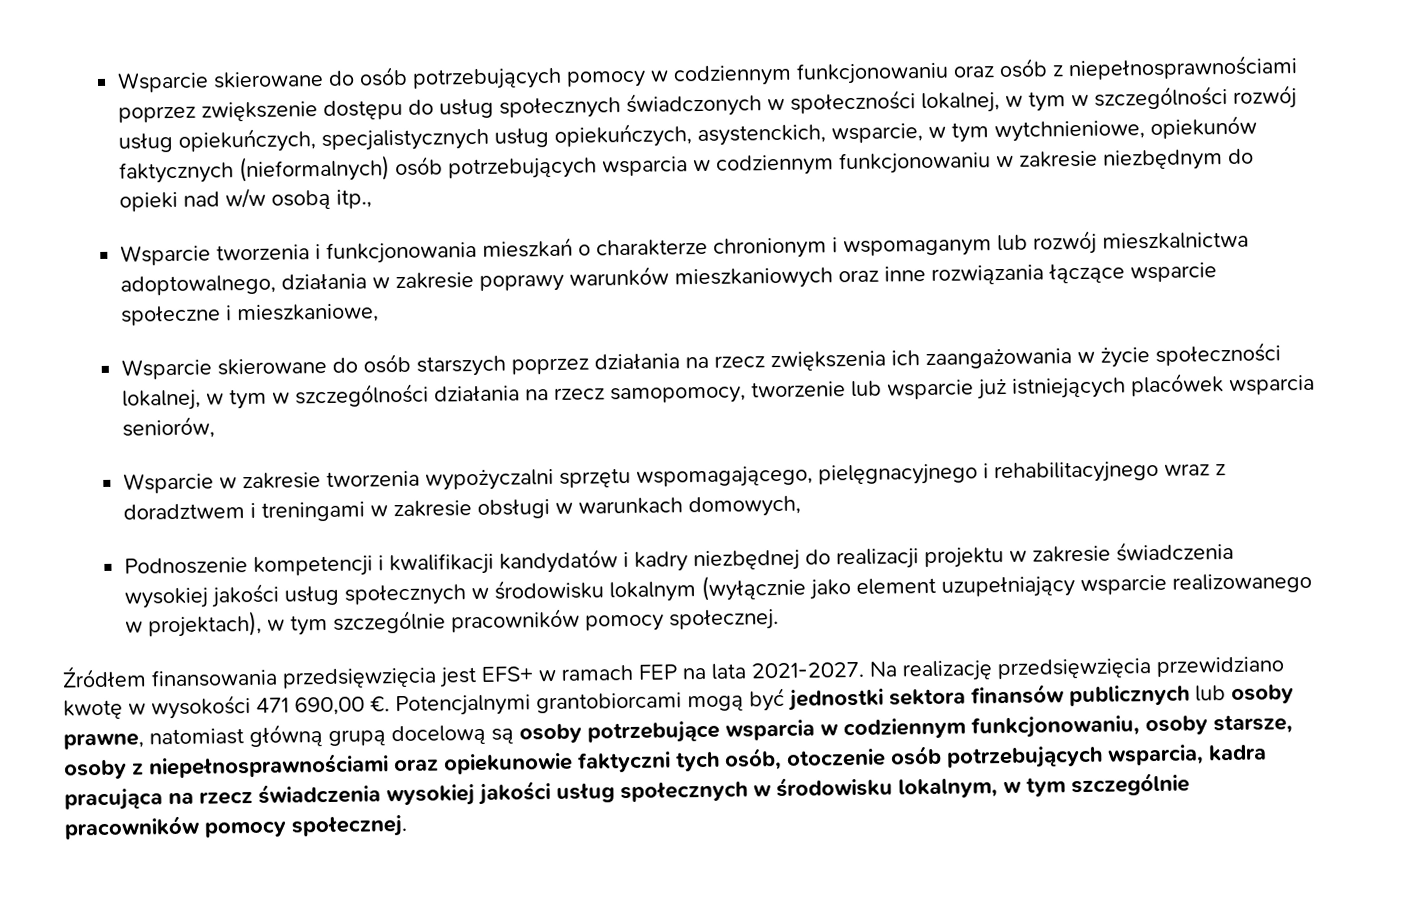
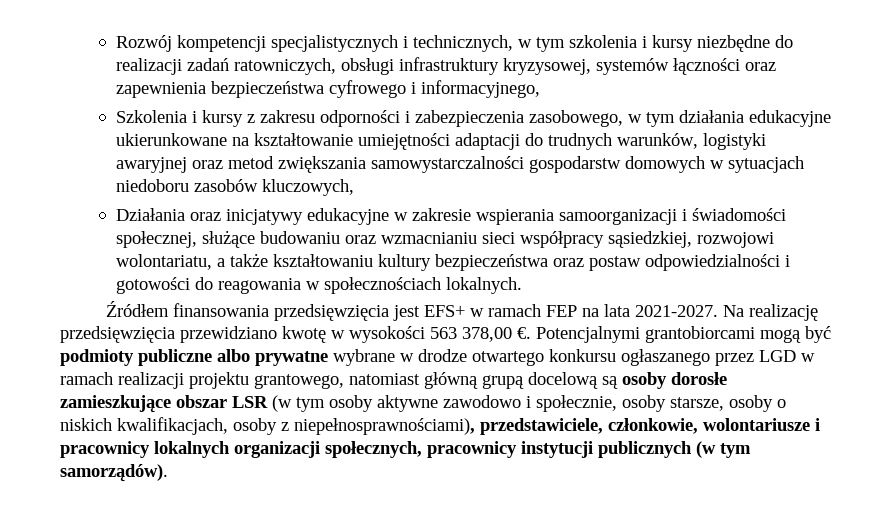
[116,55,1298,93] [117,85,1297,123] [117,115,1257,153] [118,148,1254,184] [118,187,372,212] [119,230,1249,266] [119,262,1217,296] [119,303,379,326] [120,342,1281,380] [121,373,1315,411] [121,416,215,439] [122,460,1226,494] [122,495,801,522] [123,540,1234,577] [123,572,1312,609] [124,608,779,638] Wsparcie skierowane do osób potrzebujących pomocy w codziennym funkcjonowaniu oraz osób z niepełnosprawnościami poprzez zwiększenie dostępu do usług społecznych świadczonych w społeczności lokalnej, w tym w szczególności rozwój usług opiekuńczych, specjalistycznych usług opiekuńczych, asystenckich, wsparcie, w tym wytchnieniowe, opiekunów faktycznych (nieformalnych) osób potrzebujących wsparcia w codziennym funkcjonowaniu w zakresie niezbędnym do opieki nad w/w osobą itp., // Wsparcie tworzenia i funkcjonowania mieszkań o charakterze chronionym i wspomaganym lub rozwój mieszkalnictwa adoptowalnego, działania w zakresie poprawy warunków mieszkaniowych oraz inne rozwiązania łączące wsparcie społeczne i mieszkaniowe, // Wsparcie skierowane do osób starszych poprzez działania na rzecz zwiększenia ich zaangażowania w życie społeczności lokalnej, w tym w szczególności działania na rzecz samopomocy, tworzenie lub wsparcie już istniejących placówek wsparcia seniorów, // Wsparcie w zakresie tworzenia wypożyczalni sprzętu wspomagającego, pielęgnacyjnego i rehabilitacyjnego wraz z doradztwem i treningami w zakresie obsługi w warunkach domowych, // Podnoszenie kompetencji i kwalifikacji kandydatów i kadry niezbędnej do realizacji projektu w zakresie świadczenia wysokiej jakości usług społecznych w środowisku lokalnym (wyłącznie jako element uzupełniający wsparcie realizowanego w projektach), w tym szczególnie pracowników pomocy społecznej. -> [115,35,793,52] [115,57,776,75] [115,80,540,98] [115,110,831,127] [115,133,766,150] [115,156,804,173] [115,179,354,196] [115,208,786,225] [115,230,774,248] [115,253,790,271] [115,277,522,294] Rozwój kompetencji specjalistycznych i technicznych, w tym szkolenia i kursy niezbędne do realizacji zadań ratowniczych, obsługi infrastruktury kryzysowej, systemów łączności oraz zapewnienia bezpieczeństwa cyfrowego i informacyjnego, // Szkolenia i kursy z zakresu odporności i zabezpieczenia zasobowego, w tym działania edukacyjne ukierunkowane na kształtowanie umiejętności adaptacji do trudnych warunków, logistyki awaryjnej oraz metod zwiększania samowystarczalności gospodarstw domowych w sytuacjach niedoboru zasobów kluczowych, // Działania oraz inicjatywy edukacyjne w zakresie wspierania samoorganizacji i świadomości społecznej, służące budowaniu oraz wzmacnianiu sieci współpracy sąsiedzkiej, rozwojowi wolontariatu, a także kształtowaniu kultury bezpieczeństwa oraz postaw odpowiedzialności i gotowości do reagowania w społecznościach lokalnych.
[256,696,365,716] 471 690,00 -> [430,327,512,342] 563 378,00
[788,684,1294,711] [63,732,144,750] jednostki sektora finansów publicznych lub osoby prawne, -> [60,349,815,366] [60,372,344,389] podmioty publiczne albo prywatne wybrane w drodze otwartego konkursu ogłaszanego przez LGD w ramach realizacji projektu grantowego,
[587,714,1293,744] [64,744,1267,780] [64,772,1190,811] [64,814,408,840] potrzebujące wsparcia w codziennym funkcjonowaniu, osoby starsze, osoby z niepełnosprawnościami oraz opiekunowie faktyczni tych osób, otoczenie osób potrzebujących wsparcia, kadra pracująca na rzecz świadczenia wysokiej jakości usług społecznych w środowisku lokalnym, w tym szczególnie pracowników pomocy społecznej. -> [671,372,727,385] [60,395,786,413] [60,417,820,435] [60,441,751,458] [60,464,168,482] dorosłe zamieszkujące obszar LSR (w tym osoby aktywne zawodowo i społecznie, osoby starsze, osoby o niskich kwalifikacjach, osoby z niepełnosprawnościami), przedstawiciele, członkowie, wolontariusze i pracownicy lokalnych organizacji społecznych, pracownicy instytucji publicznych (w tym samorządów).

